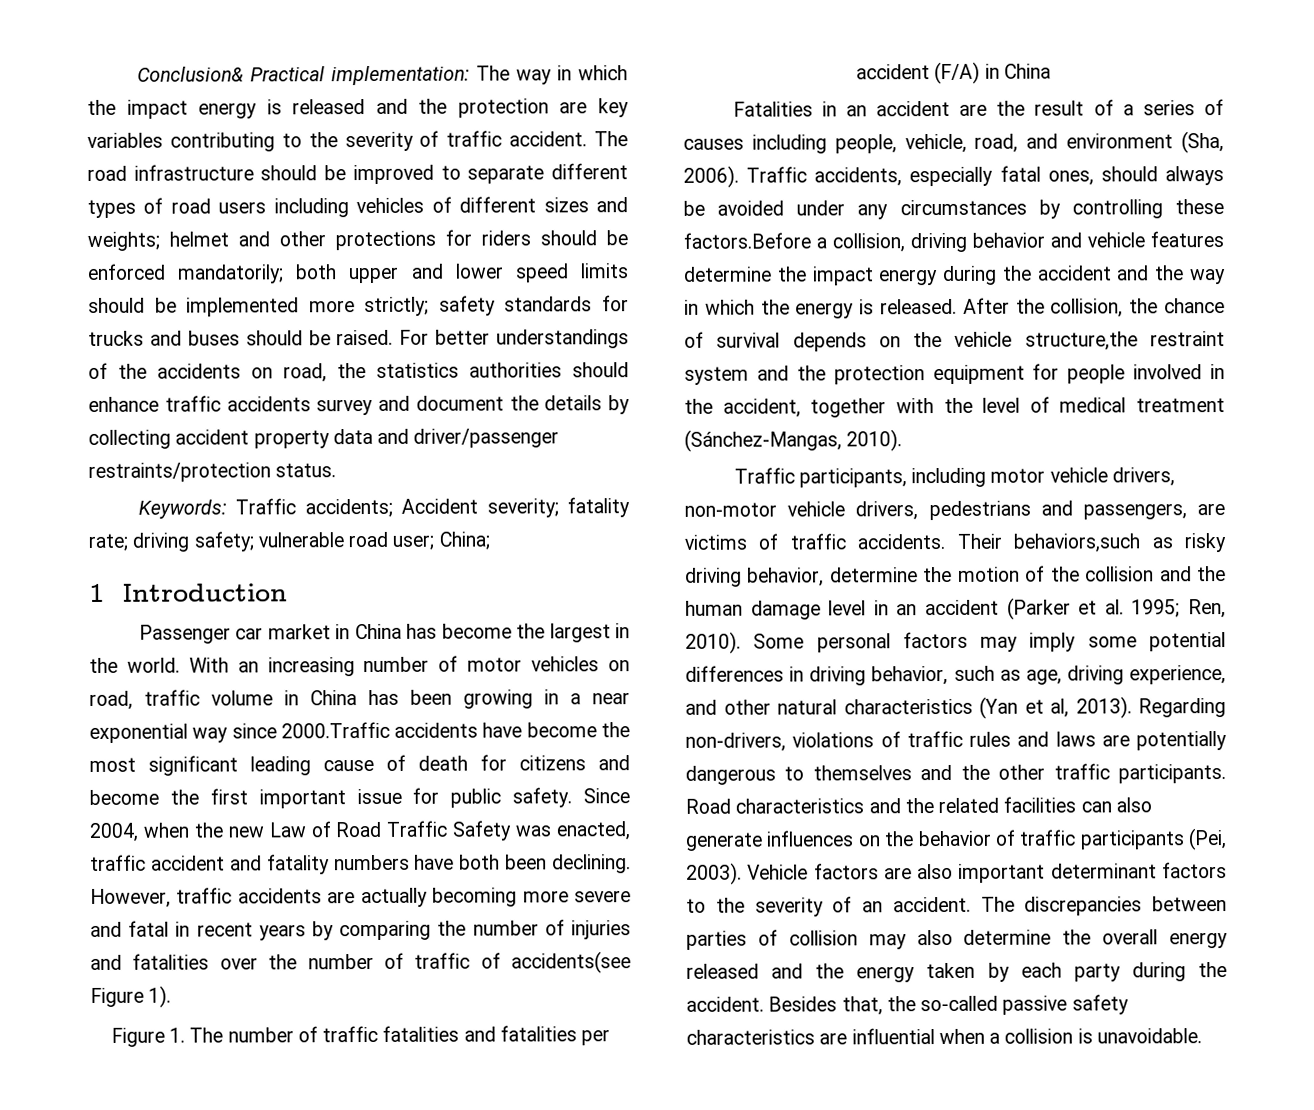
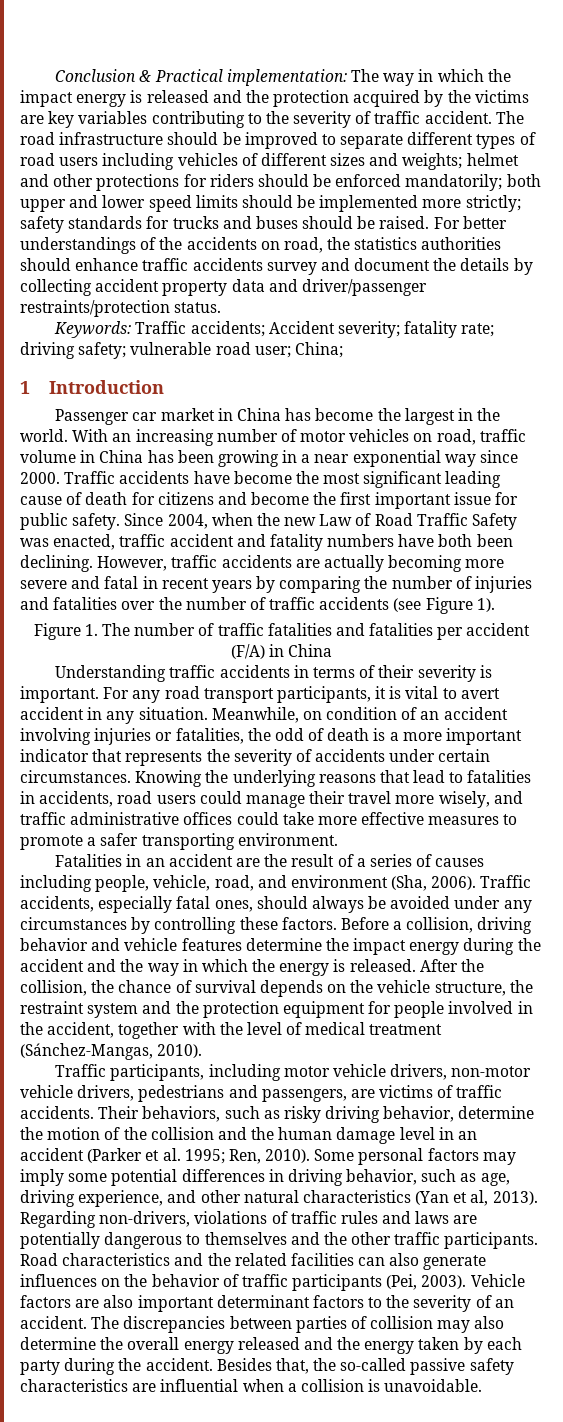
[136,66,244,82] Conclusion& -> [55,69,152,82] Conclusion &
(549, 108) none -> [353,90,529,107] acquired by the victims
[280,721,390,739] 2000.Traffic -> [20,471,116,484] 2000. Traffic
[480,951,631,974] of accidents(see -> [319,597,422,612] accidents (see
(1051, 71) none -> [55,665,492,682] [20,686,500,703] [20,707,508,724] [20,728,523,745] [20,749,491,766] [20,770,532,787] [20,791,523,808] [20,812,518,825] [20,833,338,850] // Understanding traffic accidents in terms of their severity is important. For any road transport participants, it is vital to avert accident in any situation. Meanwhile, on condition of an accident involving injuries or fatalities, the odd of death is a more important indicator that represents the severity of accidents under certain circumstances. Knowing the underlying reasons that lead to fatalities in accidents, road users could manage their travel more wisely, and traffic administrative offices could take more effective measures to promote a safer transporting environment.
[683,232,811,249] factors.Before -> [281,917,389,930] factors. Before
[1024,331,1138,351] structure,the -> [434,980,533,996] structure, the
[1013,533,1141,553] behaviors,such -> [142,1106,260,1122] behaviors, such

